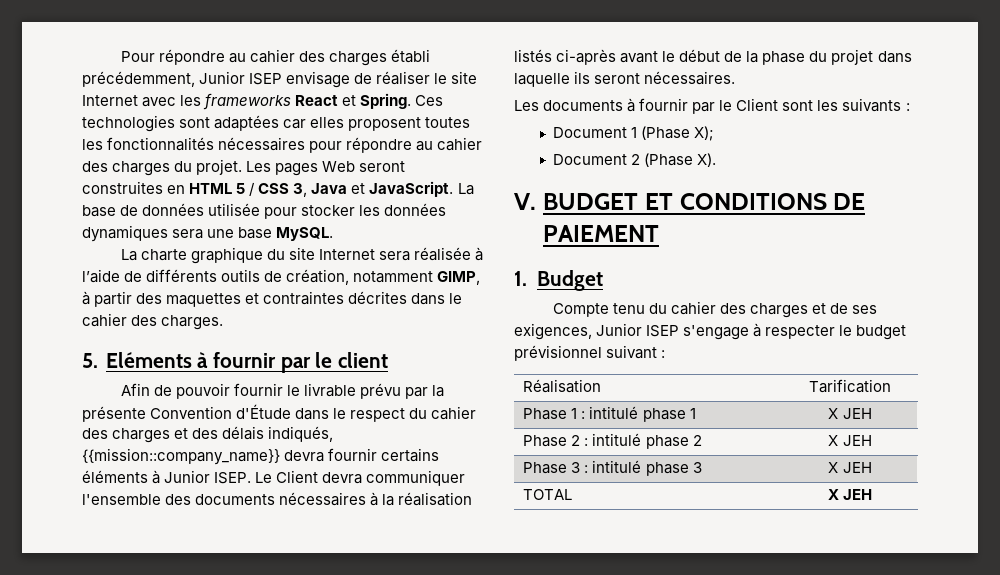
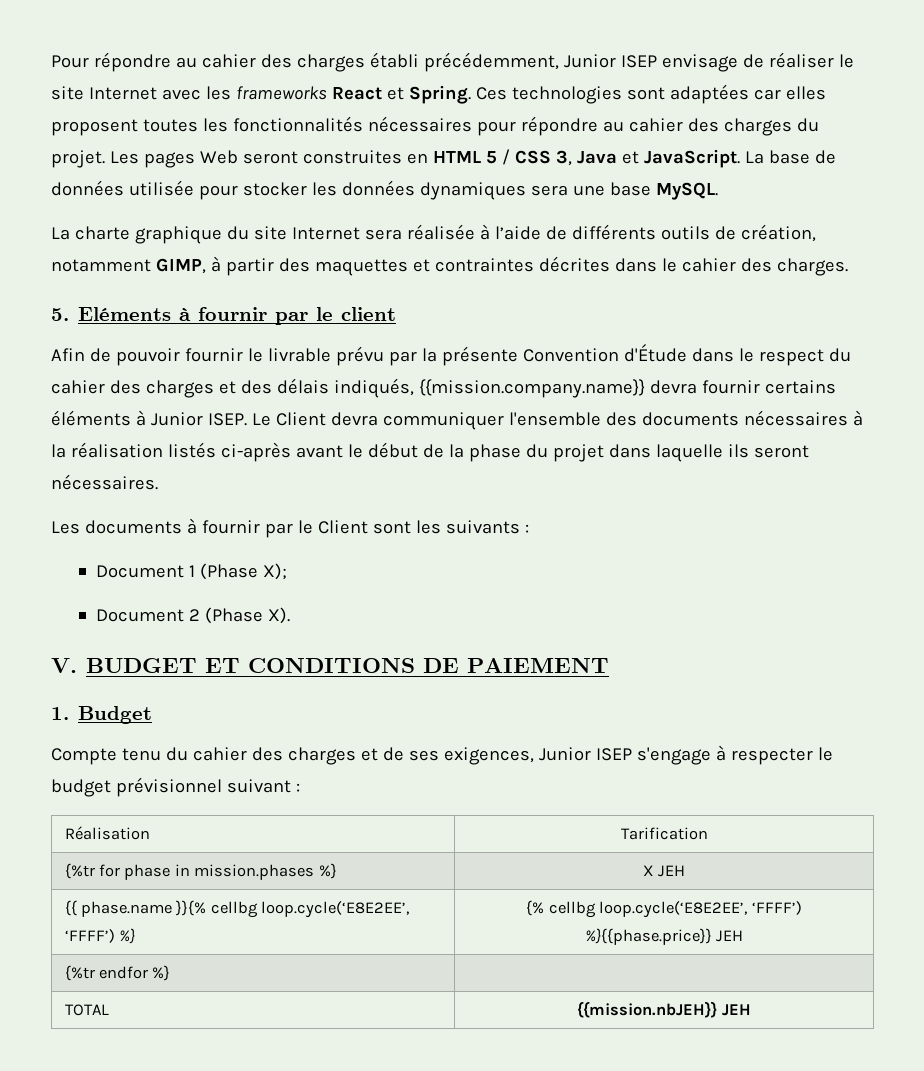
[82,448,280,465] {{mission::company_name}} -> [418,379,645,398] {{mission.company.name}}
[523,406,696,422] [828,408,872,419] [523,433,702,449] [828,435,872,446] [523,460,702,476] [828,462,872,473] Phase 1 : intitulé phase 1 | X JEH // Phase 2 : intitulé phase 2 | X JEH // Phase 3 : intitulé phase 3 | X JEH -> [64,863,337,880] [642,865,686,877] [64,900,410,918] [64,928,136,944] [526,900,802,918] [584,928,744,945] [64,965,171,981] {%tr for phase in mission.phases %} | X JEH // {{ phase.name }}{% cellbg loop.cycle(‘E8E2EE’, ‘FFFF’) %} | {% cellbg loop.cycle(‘E8E2EE’, ‘FFFF’) %}{{phase.price}} JEH // {%tr endfor %} |
[827,489,839,500] X -> [577,1001,718,1018] {{mission.nbJEH}}

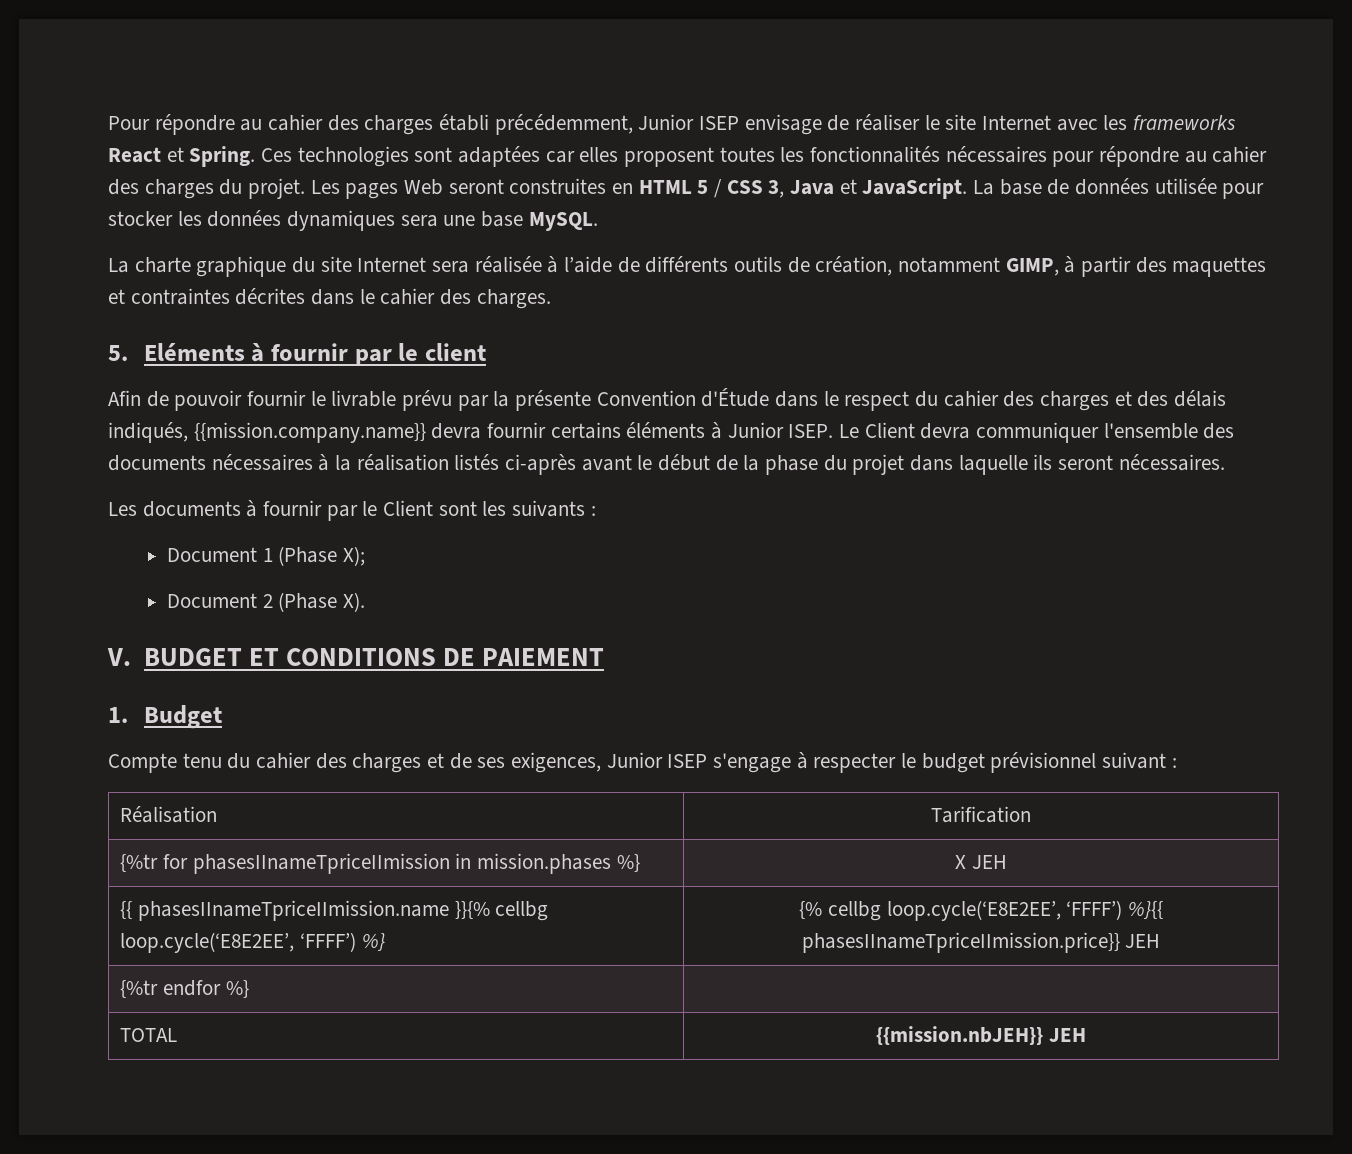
[124,864,171,880] phase -> [192,853,450,874] phasesIInameTpriceIImission
[81,901,173,917] phase.name -> [138,900,450,921] phasesIInameTpriceIImission.name
[584,928,712,945] %}{{phase.price}} -> [1127,901,1163,919] [801,932,1120,953] %}{{ phasesIInameTpriceIImission.price}}

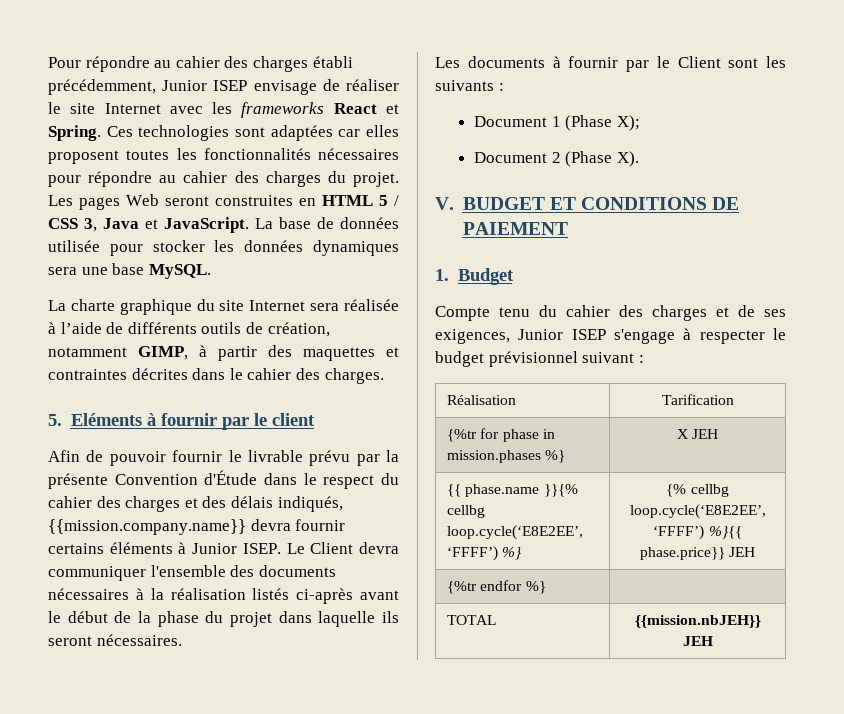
[192,853,450,874] phasesIInameTpriceIImission -> [502,429,539,442] phase
[138,900,450,921] phasesIInameTpriceIImission.name -> [465,484,540,497] phase.name
[801,932,1120,953] phasesIInameTpriceIImission.price}} -> [639,547,725,560] phase.price}}

